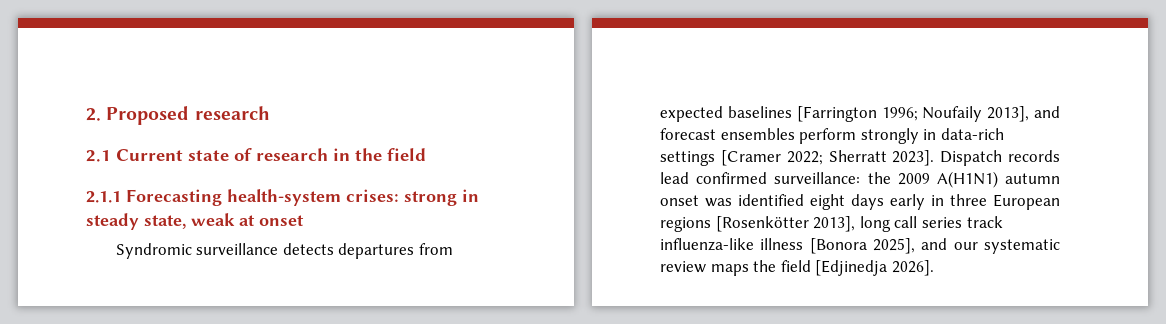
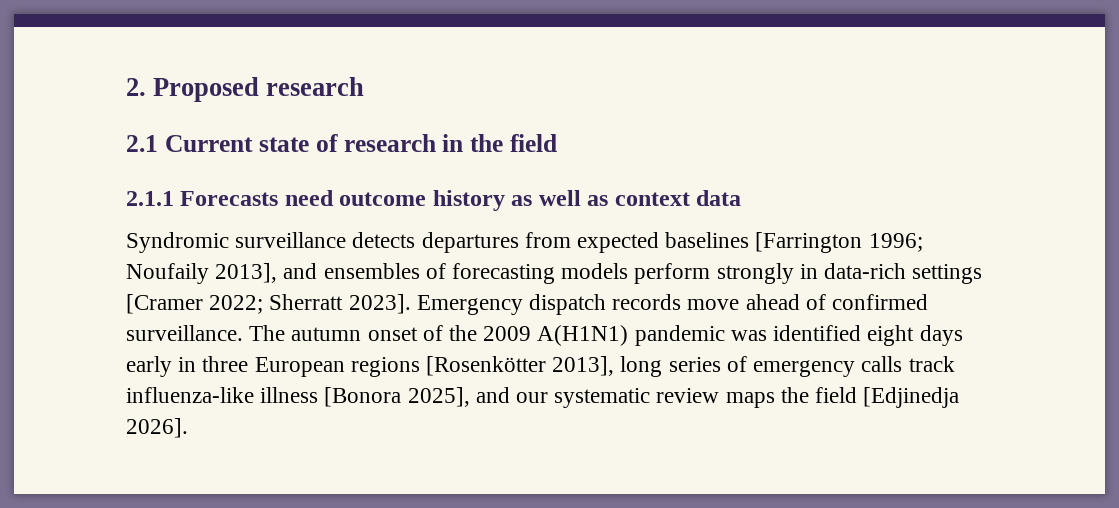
[126,189,479,206] [86,213,304,230] Forecasting health-system crises: strong in steady state, weak at onset -> [180,190,742,211] Forecasts need outcome history as well as context data
[660,128,795,140] forecast ensembles -> [323,263,629,284] ensembles of forecasting models
[940,150,1060,166] [660,172,861,184] Dispatch records lead confirmed surveillance: -> [416,294,929,315] [126,325,443,341] Emergency dispatch records move ahead of confirmed surveillance. The autumn onset of
[1005,173,1060,184] [660,195,699,206] autumn onset -> [634,325,725,346] pandemic
[894,216,962,228] call series -> [668,356,903,377] series of emergency calls

